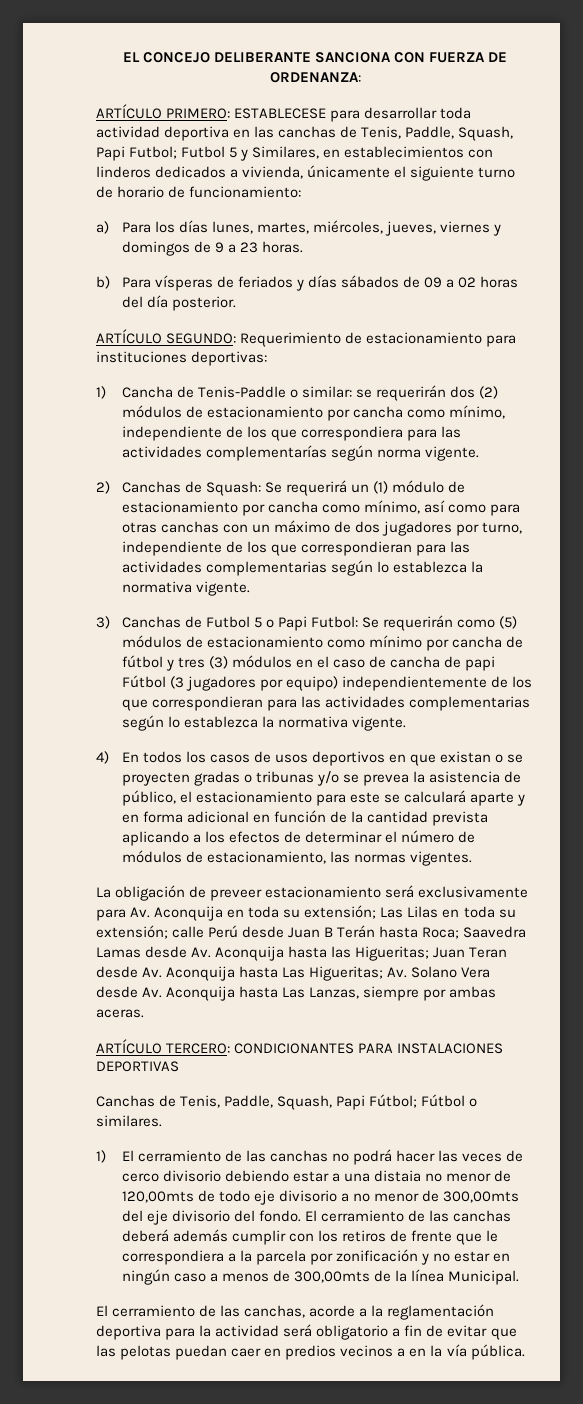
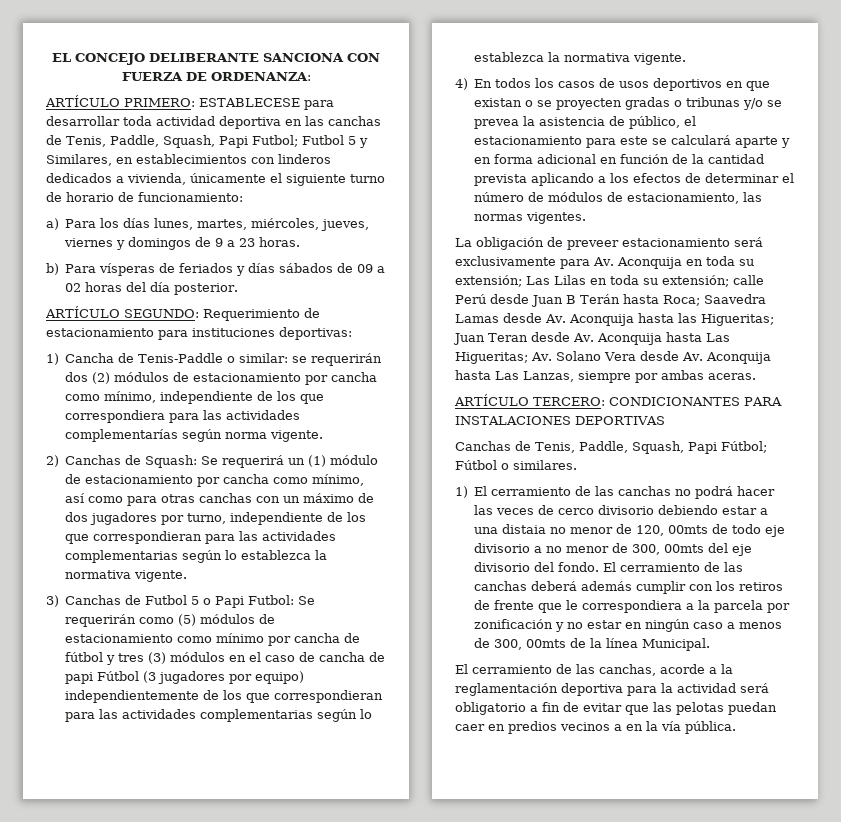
[121,1191,194,1203] 120,00mts -> [636,525,709,536] 120, 00mts
[443,1191,520,1203] 300,00mts -> [632,544,705,555] 300, 00mts
[294,1271,371,1283] 300,00mts -> [494,639,567,650] 300, 00mts

